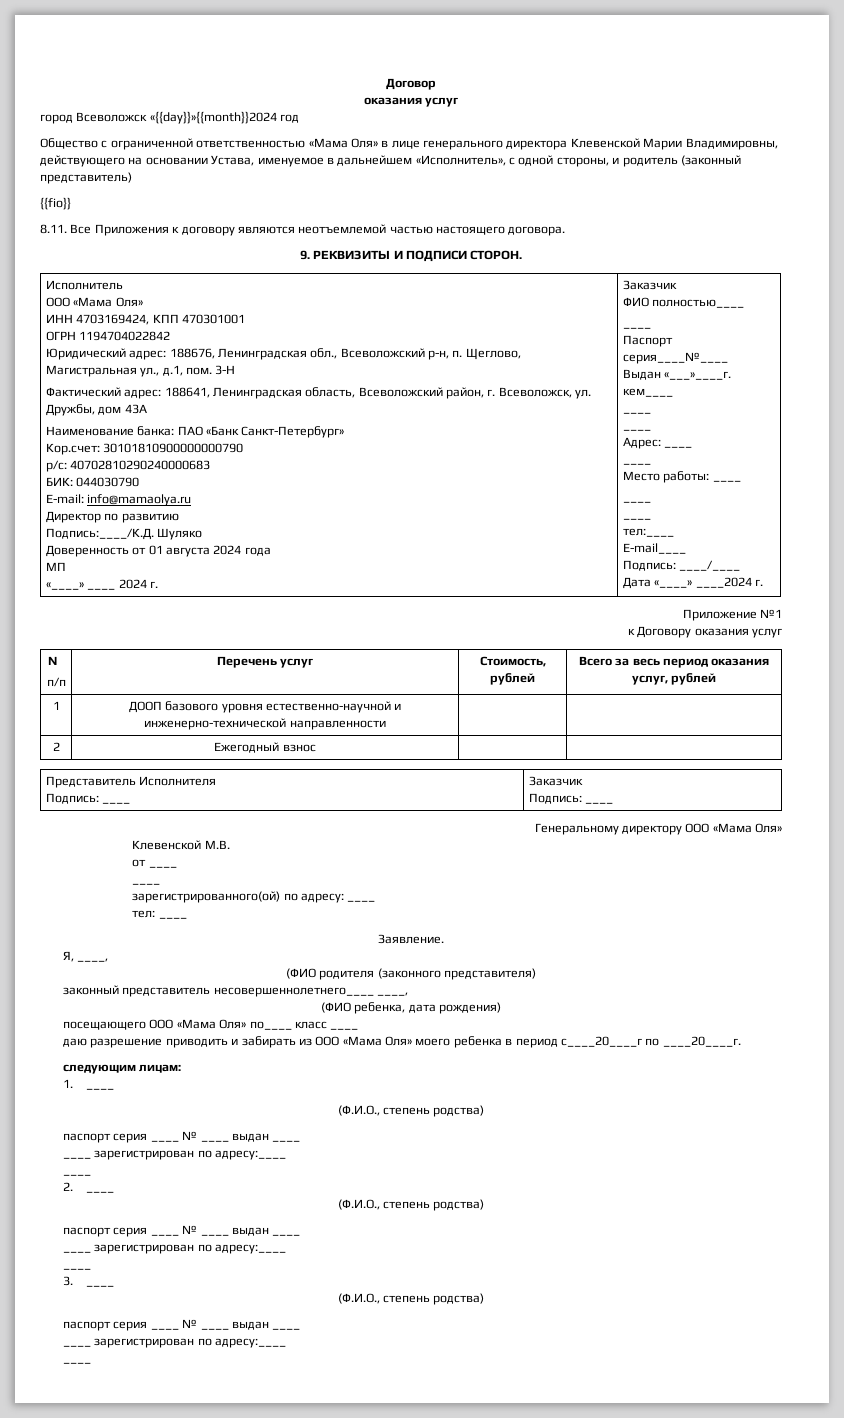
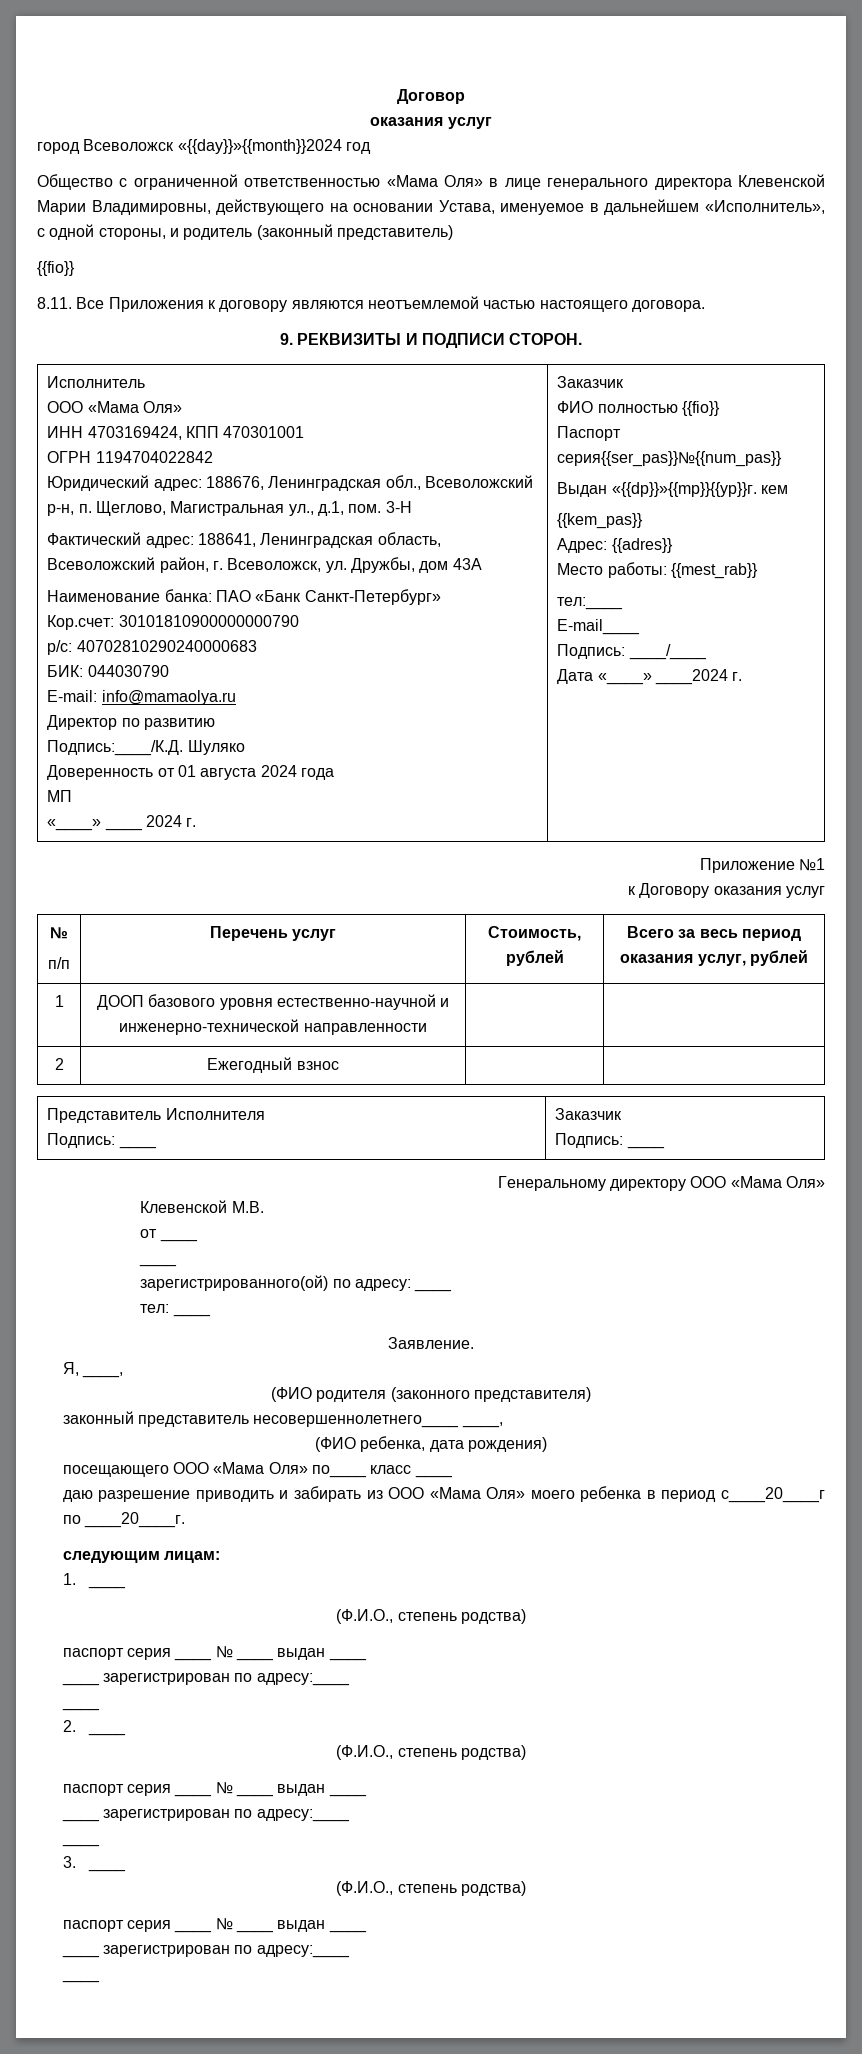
[652,299,745,308] [622,327,651,329] полностью____ // ____ -> [597,401,720,416] полностью {{fio}}
[622,352,728,364] серия____№____ -> [557,451,783,467] серия{{ser_pas}}№{{num_pas}}
[664,371,732,380] [622,388,673,397] [622,412,651,414] [622,429,651,431] «___»____г. кем____ // ____ // ____ -> [611,482,788,497] [557,513,644,529] «{{dp}}»{{mp}}{{yp}}г. кем // {{kem_pas}}
[664,446,693,448] [622,463,651,465] ____ // ____ -> [611,538,673,553] {{adres}}
[712,480,741,482] [622,501,651,503] [622,518,651,520] ____ // ____ // ____ -> [670,563,758,579] {{mest_rab}}

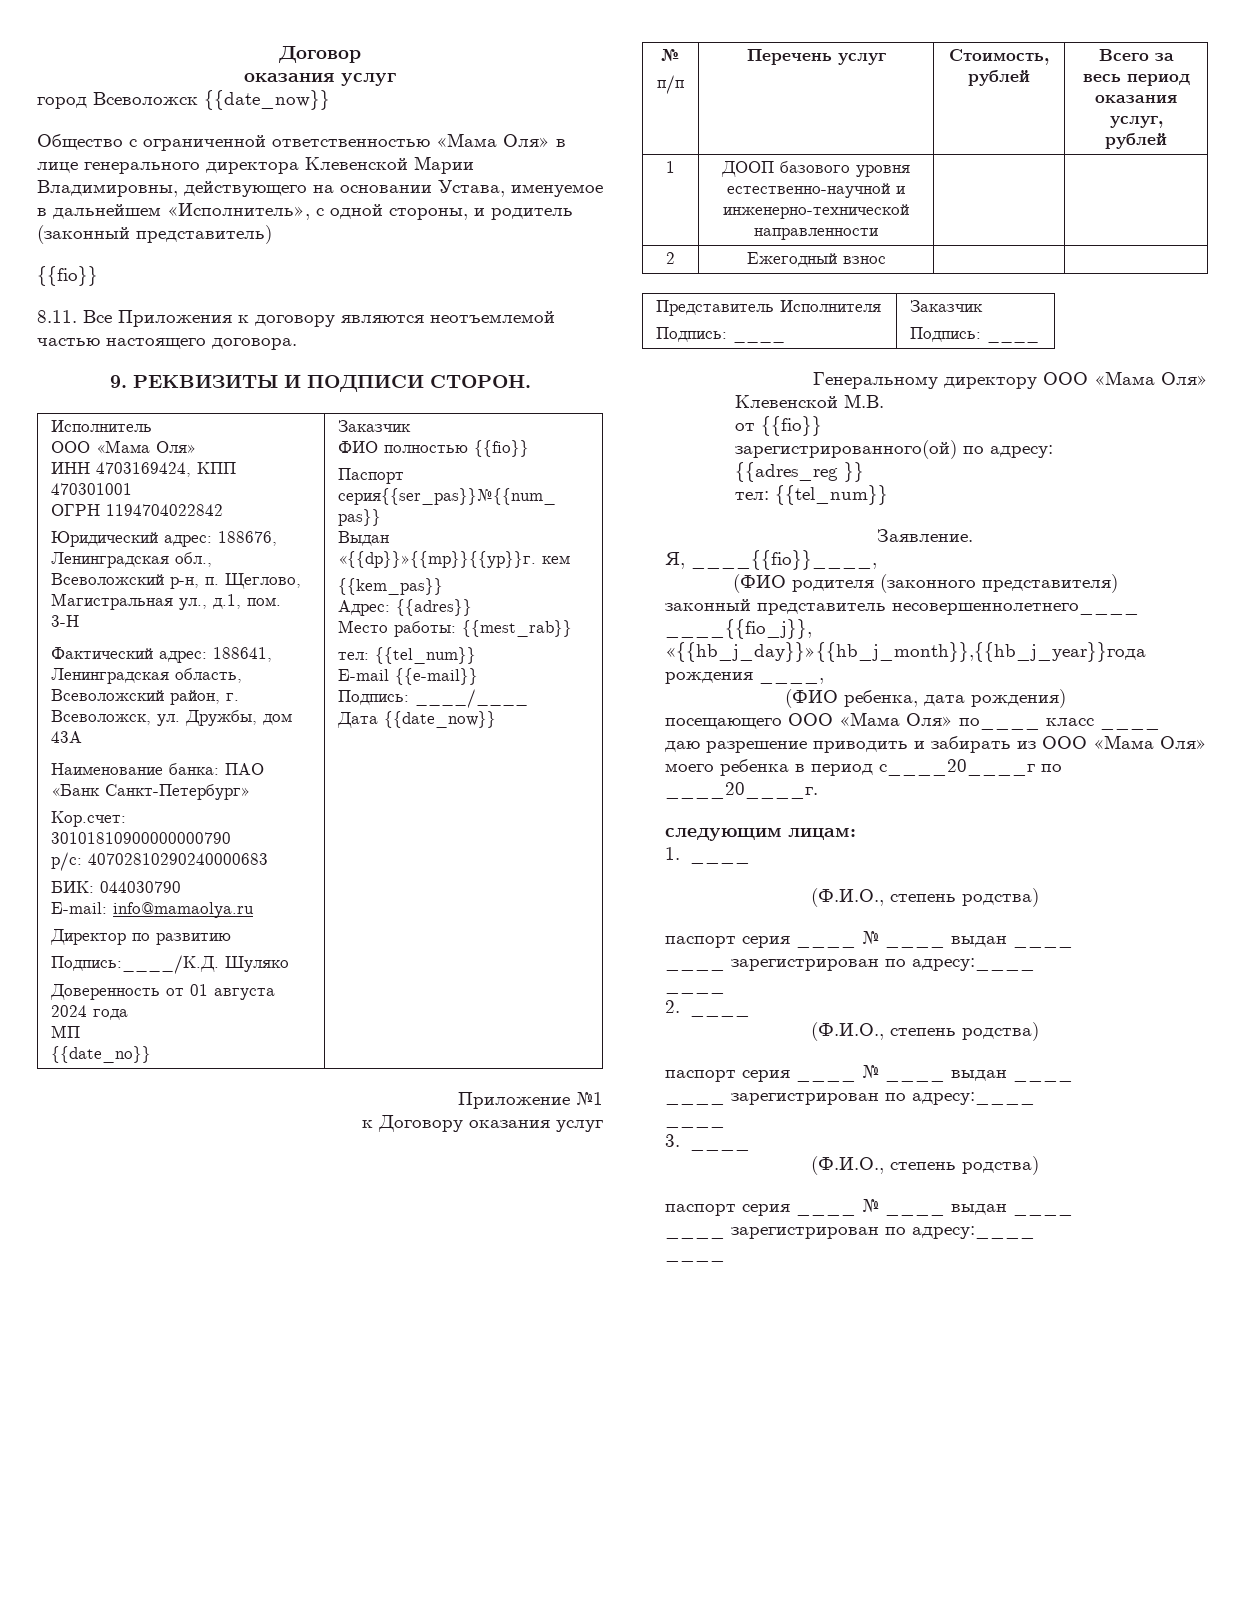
[177,139,371,154] «{{day}}»{{month}}2024 год -> [204,90,330,110] {{date_now}}
[47,819,143,831] [145,815,197,827] «____» ____ 2024 г. -> [51,1046,152,1063] {{date_no}}
[557,597,624,610] [557,619,641,635] тел:____ // E-mail____ -> [338,647,477,664] [338,668,479,685] тел: {{tel_num}} // E-mail {{e-mail}}
[597,669,743,685] «____» ____2024 г. -> [384,711,497,728] {{date_now}}
[159,1238,198,1242] [139,1263,178,1267] ____ // ____ -> [761,416,823,436] {{fio}}
[414,1288,453,1292] [140,1304,170,1313] [172,1313,211,1317] ____ // тел: ____ -> [735,462,865,482] [735,485,889,505] // {{adres_reg }} // тел: {{tel_num}}
[82,1372,124,1378] ____, -> [691,550,878,570] ____{{fio}}____,
(460, 1421) none -> [665,619,813,639] [665,642,1147,662] [665,672,754,684] ____{{fio_j}}, «{{hb_j_day}}»{{hb_j_month}},{{hb_j_year}}года рождения

